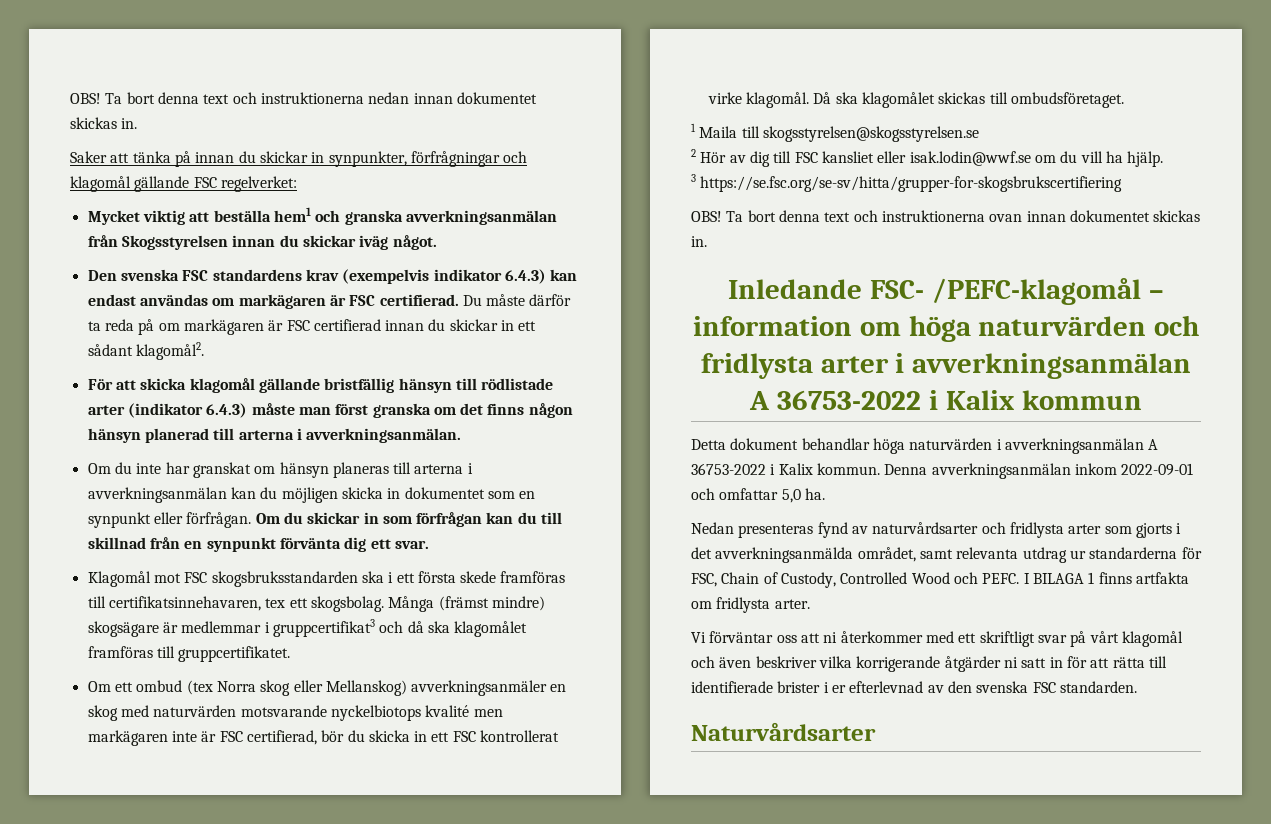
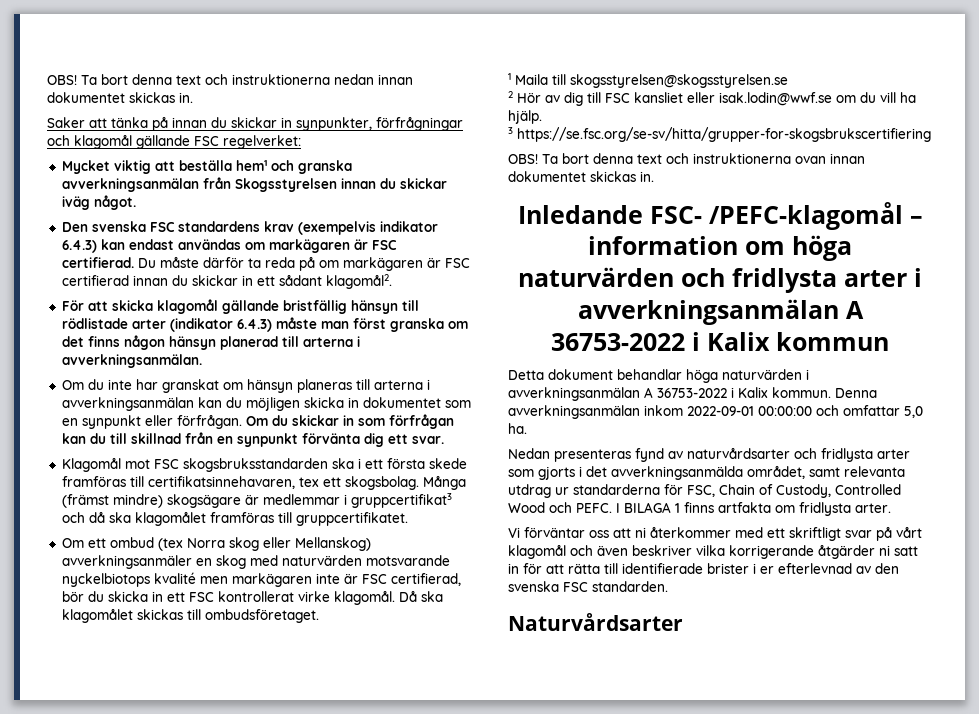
(1194, 469) none -> [758,406,812,416] 00:00:00

